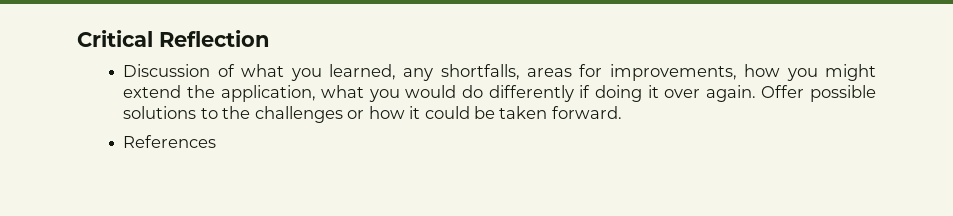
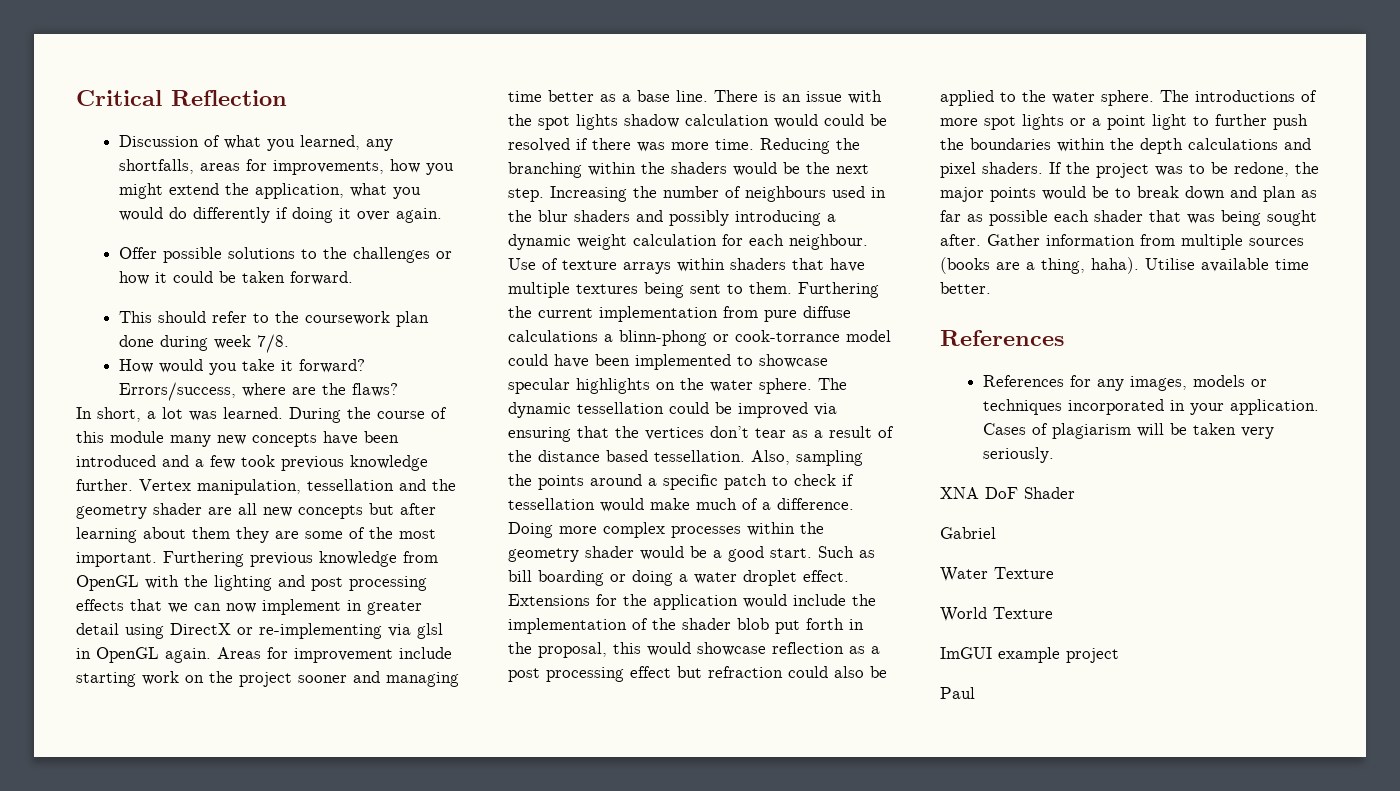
(756, 93) none -> (442, 215) //
[123,135,217,148] References -> [118,311,429,327] [118,334,289,353] [118,359,365,375] [118,382,398,401] [76,407,447,423] [76,431,399,447] [76,455,428,471] [76,479,456,495] [76,503,436,519] [76,527,436,543] [76,551,438,567] [76,575,427,591] [76,599,422,615] [76,623,443,639] [76,647,452,663] [76,671,459,687] [508,90,882,104] [508,114,887,130] [508,138,860,154] [508,162,869,178] [508,186,886,202] [508,210,836,226] [508,234,868,250] [508,258,865,274] [508,282,879,298] [508,306,851,322] [508,330,891,346] [508,354,828,370] [508,378,847,394] [508,402,837,418] [508,426,894,442] [508,450,863,466] [508,474,854,490] [508,498,854,512] [508,522,824,538] [508,546,875,562] [508,570,849,586] [508,594,876,610] [508,618,864,634] [508,642,880,658] [508,666,887,682] [940,90,1317,106] [940,114,1308,130] [940,138,1311,154] [940,162,1319,178] [940,186,1317,202] [940,210,1317,226] [940,234,1304,250] [940,257,1309,274] [940,282,991,294] [940,330,1064,346] [982,375,1267,391] [982,399,1319,415] [982,423,1274,439] [982,447,1054,463] [940,487,1075,499] [940,527,996,539] [940,567,1054,582] [940,607,1053,622] [940,647,1119,663] [940,687,975,699] This should refer to the coursework plan done during week 7/8. // How would you take it forward? Errors/success, where are the flaws? // In short, a lot was learned. During the course of this module many new concepts have been introduced and a few took previous knowledge further. Vertex manipulation, tessellation and the geometry shader are all new concepts but after learning about them they are some of the most important. Furthering previous knowledge from OpenGL with the lighting and post processing effects that we can now implement in greater detail using DirectX or re-implementing via glsl in OpenGL again. Areas for improvement include starting work on the project sooner and managing time better as a base line. There is an issue with the spot lights shadow calculation would could be resolved if there was more time. Reducing the branching within the shaders would be the next step. Increasing the number of neighbours used in the blur shaders and possibly introducing a dynamic weight calculation for each neighbour. Use of texture arrays within shaders that have multiple textures being sent to them. Furthering the current implementation from pure diffuse calculations a blinn-phong or cook-torrance model could have been implemented to showcase specular highlights on the water sphere. The dynamic tessellation could be improved via ensuring that the vertices don’t tear as a result of the distance based tessellation. Also, sampling the points around a specific patch to check if tessellation would make much of a difference. Doing more complex processes within the geometry shader would be a good start. Such as bill boarding or doing a water droplet effect. Extensions for the application would include the implementation of the shader blob put forth in the proposal, this would showcase reflection as a post processing effect but refraction could also be applied to the water sphere. The introductions of more spot lights or a point light to further push the boundaries within the depth calculations and pixel shaders. If the project was to be redone, the major points would be to break down and plan as far as possible each shader that was being sought after. Gather information from multiple sources (books are a thing, haha). Utilise available time better. // References // References for any images, models or techniques incorporated in your application. Cases of plagiarism will be taken very seriously. // XNA DoF Shader // Gabriel // Water Texture // World Texture // ImGUI example project // Paul

